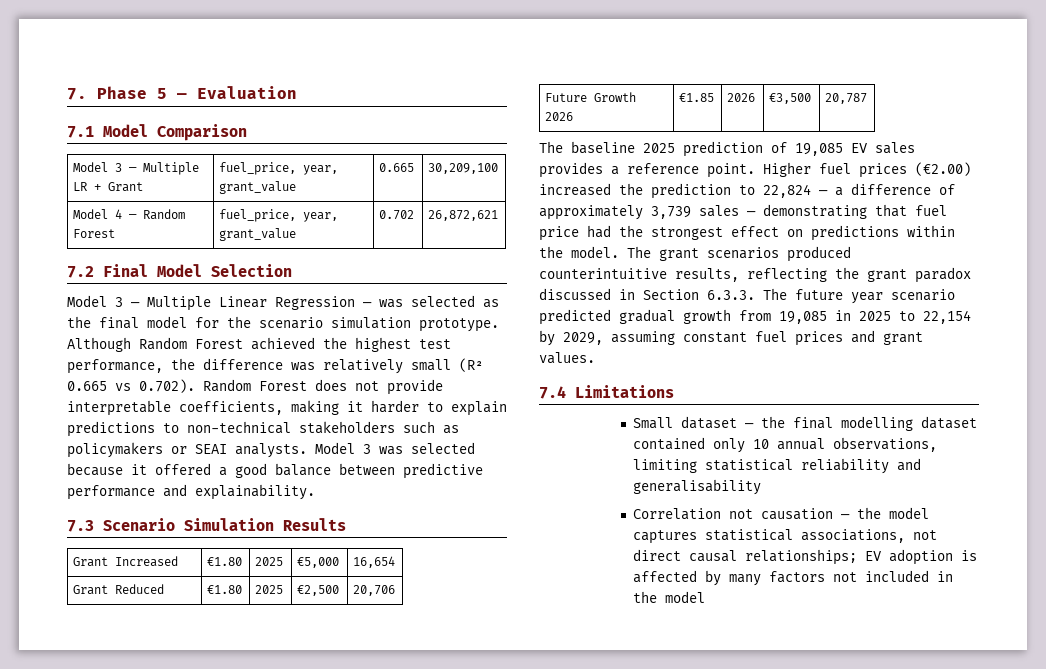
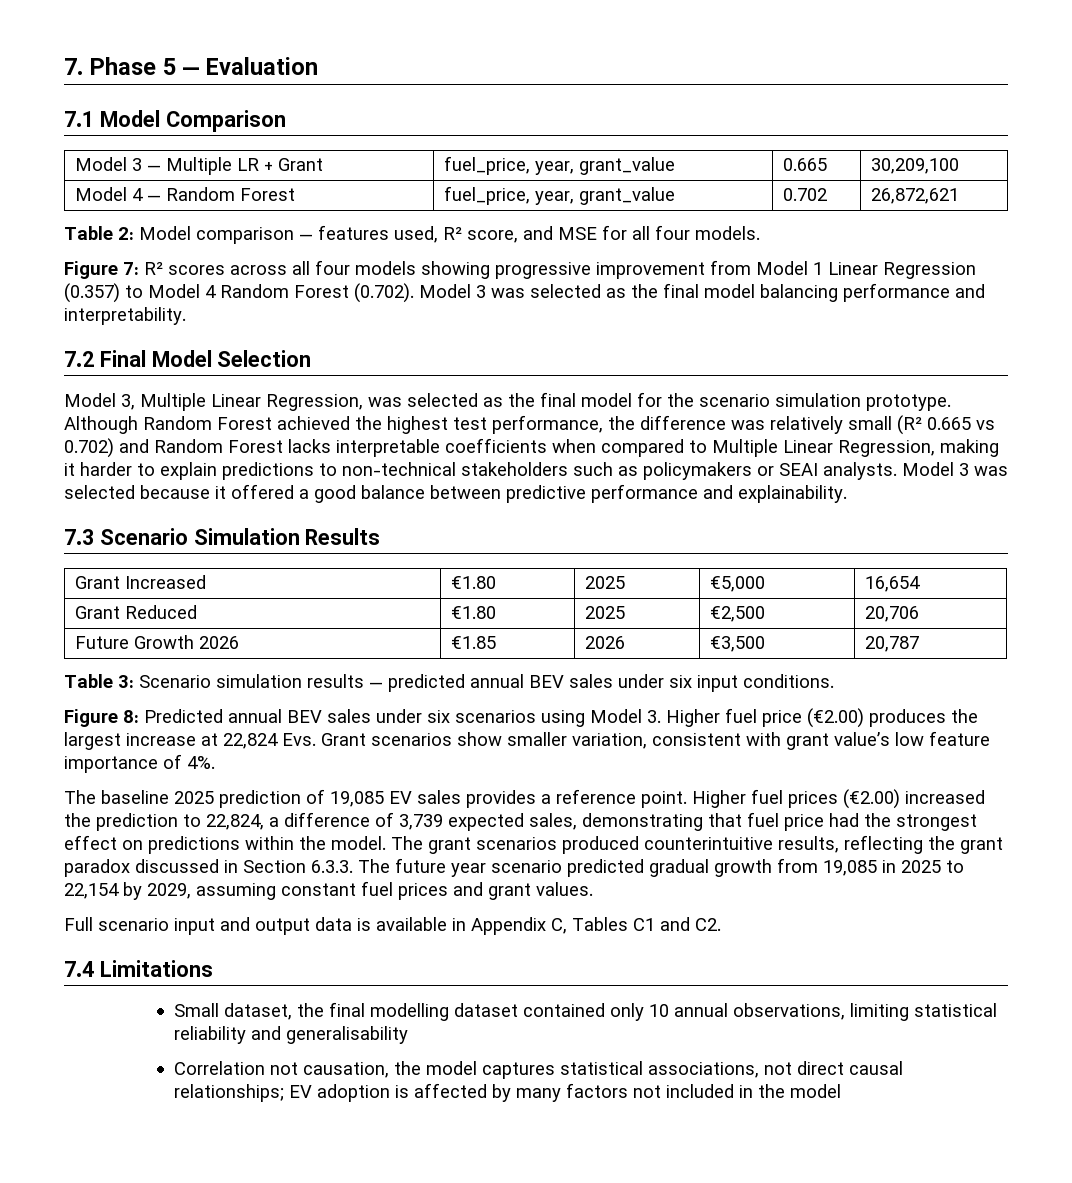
(499, 215) none -> [64,225,760,244] [64,260,976,279] [64,283,985,303] [64,307,186,325] // Table 2: Model comparison — features used, R² score, and MSE for all four models. // Figure 7: R² scores across all four models showing progressive improvement from Model 1 Linear Regression (0.357) to Model 4 Random Forest (0.702). Model 3 was selected as the final model balancing performance and interpretability.
[115,296,372,311] 3 — Multiple Linear Regression — -> [121,393,363,411] 3, Multiple Linear Regression,
[139,379,443,395] [67,400,283,416] 0.702). Random Forest does not provide interpretable coefficients, -> [64,438,935,458] 0.702) and Random Forest lacks interpretable coefficients when compared to Multiple Linear Regression,
(868, 98) none -> [64,674,834,692] [64,708,978,728] [64,731,990,750] [64,754,215,773] // Table 3: Scenario simulation results — predicted annual BEV sales under six input conditions. // Figure 8: Predicted annual BEV sales under six scenarios using Model 3. Higher fuel price (€2.00) produces the largest increase at 22,824 Evs. Grant scenarios show smaller variation, consistent with grant value’s low feature importance of 4%.
[763,184,828,198] 22,824 — -> [206,814,264,830] 22,824,
[539,205,756,220] approximately 3,739 sales — -> [399,813,577,831] 3,739 expected sales,
(595, 358) none -> [64,917,721,935] // Full scenario input and output data is available in Appendix C, Tables C1 and C2.
[681,416,755,429] dataset — -> [224,1003,293,1020] dataset,
[761,508,851,520] causation — -> [303,1062,390,1078] causation,

